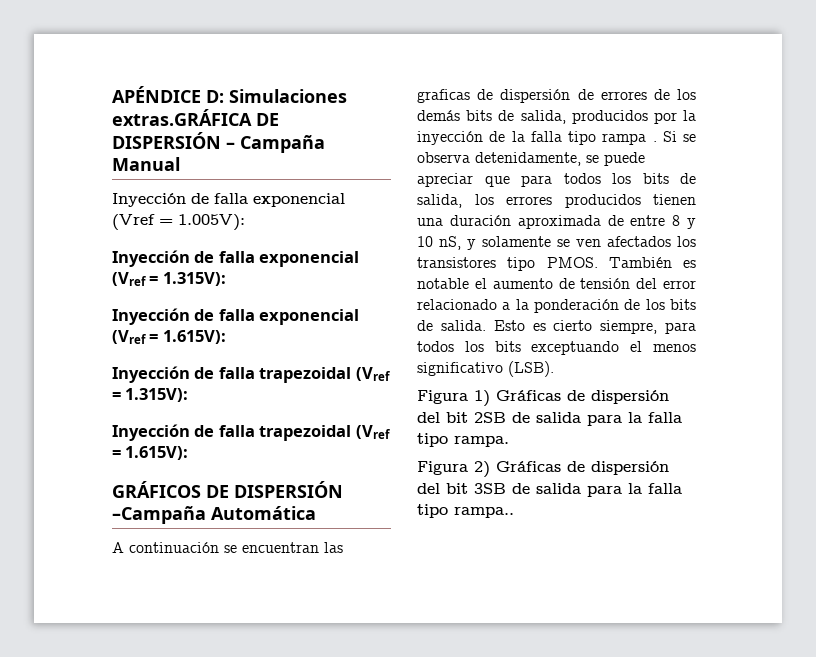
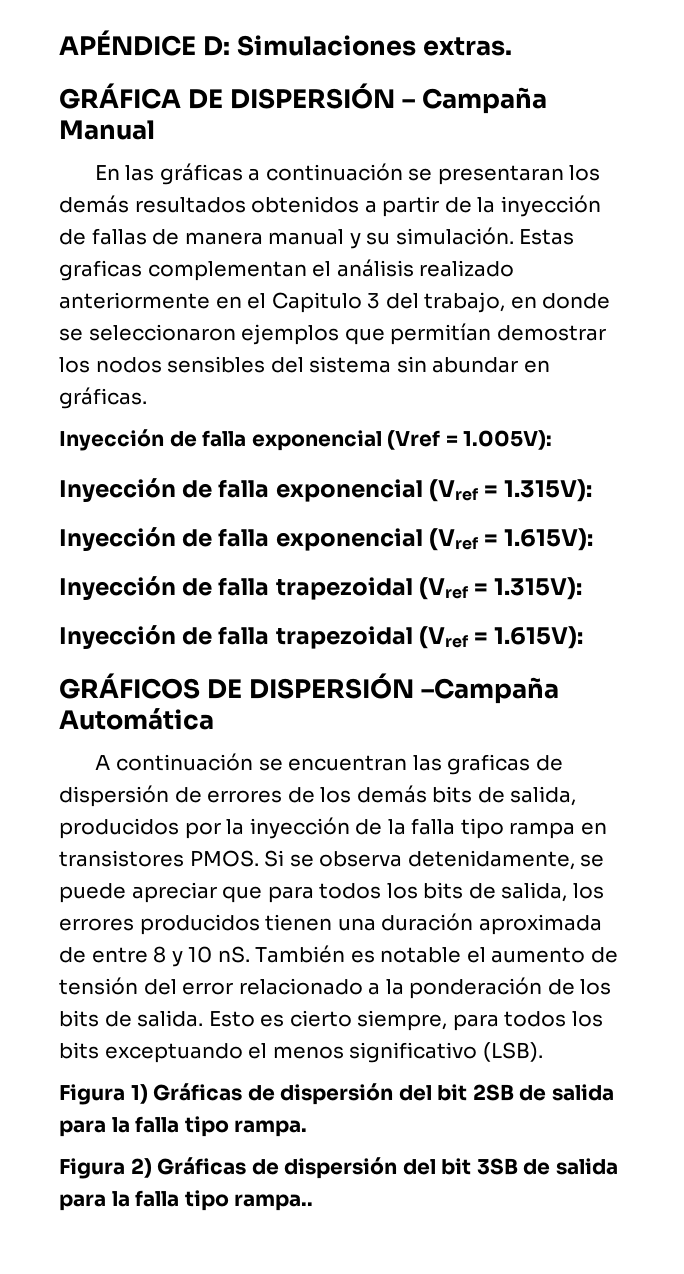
[112,109,252,126] extras.GRÁFICA -> [422,37,512,56] [59,83,181,109] extras. // GRÁFICA
(180, 164) none -> [94,163,601,185] [59,195,601,217] [59,227,575,249] [59,259,515,281] [59,292,611,313] [59,323,606,345] [59,356,550,373] [59,387,147,409] // En las gráficas a continuación se presentaran los demás resultados obtenidos a partir de la inyección de fallas de manera manual y su simulación. Estas graficas complementan el análisis realizado anteriormente en el Capitulo 3 del trabajo, en donde se seleccionaron ejemplos que permitían demostrar los nodos sensibles del sistema sin abundar en gráficas.
[652,141,657,142] . -> [580,822,607,835] [59,850,259,867] en transistores PMOS.
[439,236,696,250] [417,257,598,271] nS, y solamente se ven afectados los transistores tipo PMOS. -> [217,946,250,963] nS.

